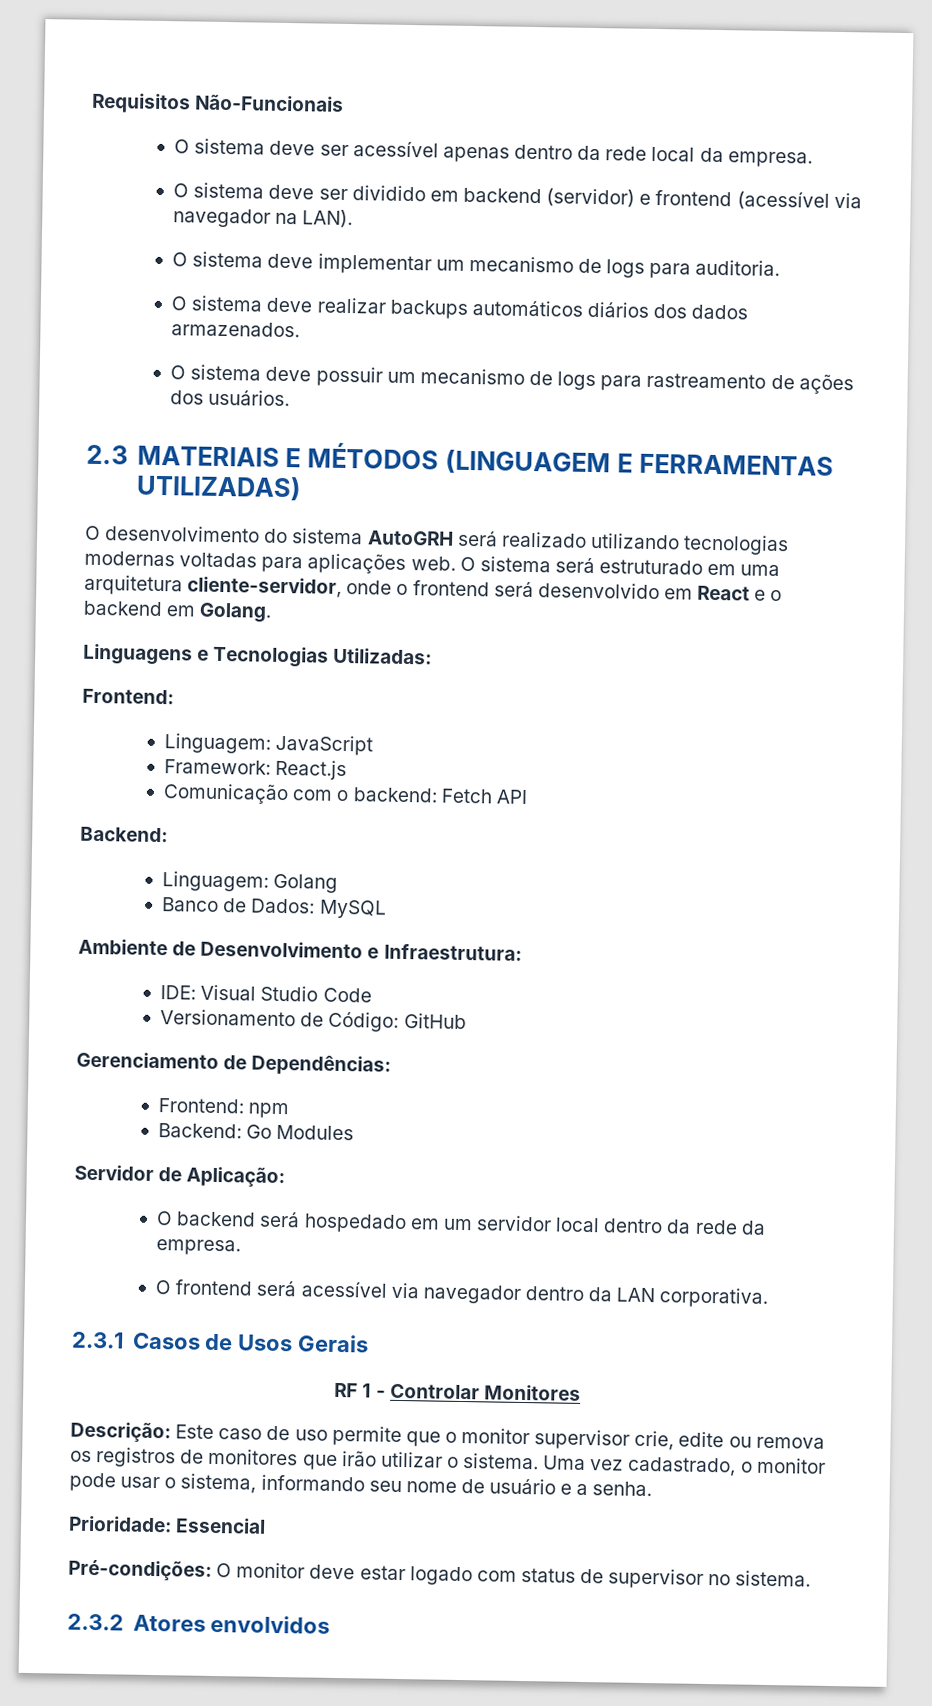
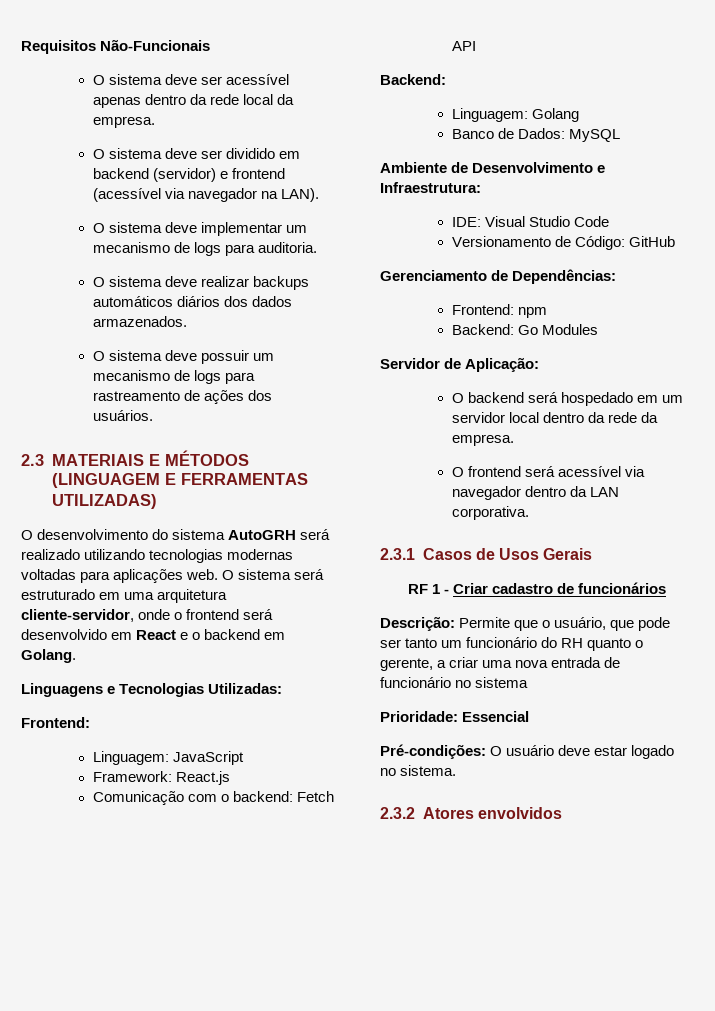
[389,1383,581,1401] [70,1421,825,1451] [70,1447,826,1477] [69,1472,653,1497] Controlar Monitores // Descrição: Este caso de uso permite que o monitor supervisor crie, edite ou remova os registros de monitores que irão utilizar o sistema. Uma vez cadastrado, o monitor pode usar o sistema, informando seu nome de usuário e a senha. -> [453,582,667,594] [380,616,671,631] [380,637,644,651] [380,657,621,671] [380,677,529,688] Criar cadastro de funcionários // Descrição: Permite que o usuário, que pode ser tanto um funcionário do RH quanto o gerente, a criar uma nova entrada de funcionário no sistema
[236,1562,306,1579] monitor -> [506,745,555,756] usuário
[476,1567,705,1589] com status de supervisor -> (675, 752) none

